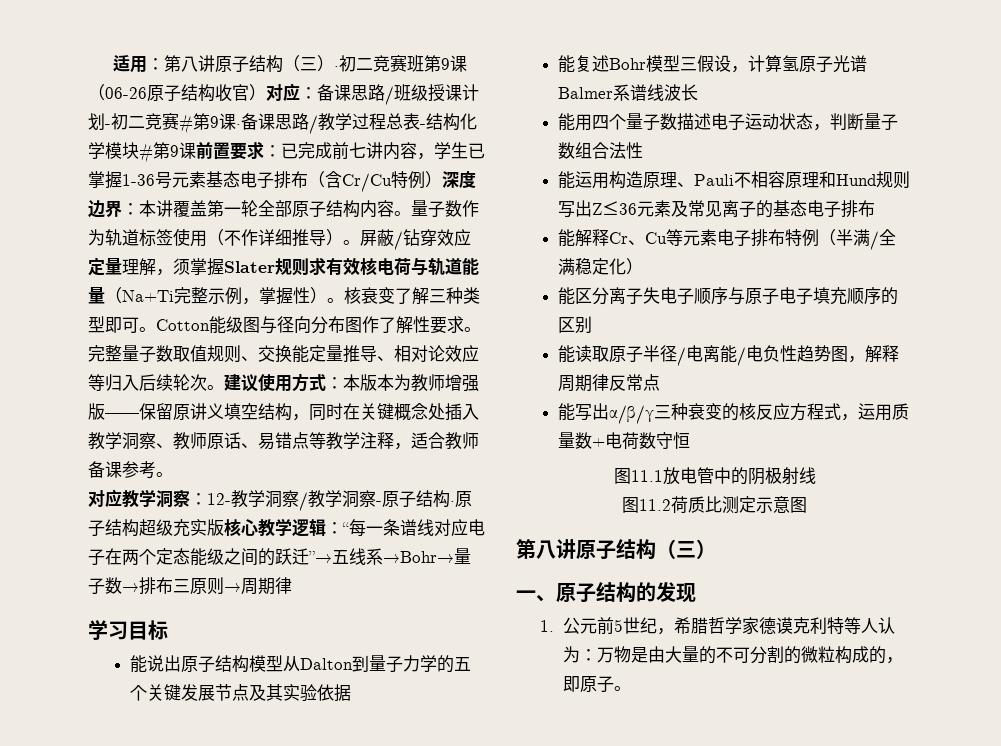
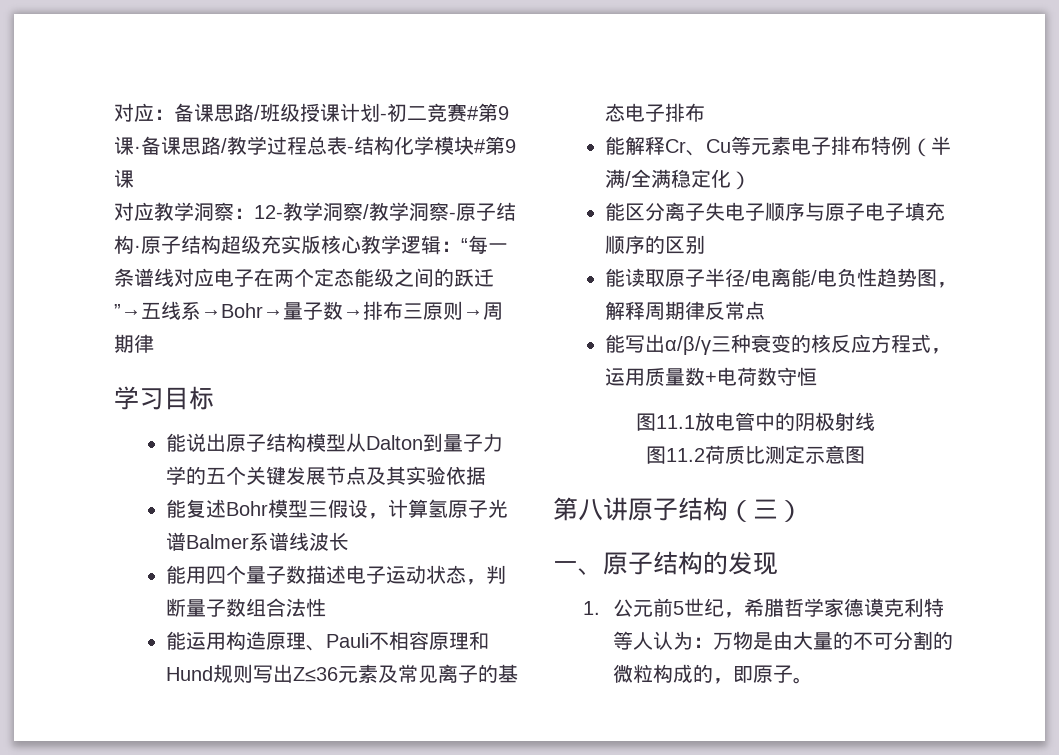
[112,54,467,73] [88,84,266,102] 适用：第八讲原子结构（三）·初二竞赛班第9课（06-26原子结构收官） -> (114, 112) none
[196,141,485,160] [88,171,476,192] [88,200,479,218] [88,228,471,250] [88,257,479,276] [88,287,480,305] [88,316,481,334] [88,345,479,363] [88,373,479,392] [88,403,479,421] [88,432,479,450] [88,461,173,479] 前置要求：已完成前七讲内容，学生已掌握1-36号元素基态电子排布（含Cr/Cu特例）深度边界：本讲覆盖第一轮全部原子结构内容。量子数作为轨道标签使用（不作详细推导）。屏蔽/钻穿效应定量理解，须掌握Slater规则求有效核电荷与轨道能量（Na+Ti完整示例，掌握性）。核衰变了解三种类型即可。Cotton能级图与径向分布图作了解性要求。完整量子数取值规则、交换能定量推导、相对论效应等归入后续轮次。建议使用方式：本版本为教师增强版——保留原讲义填空结构，同时在关键概念处插入教学洞察、教师原话、易错点等教学注释，适合教师备课参考。 -> (134, 178) none

